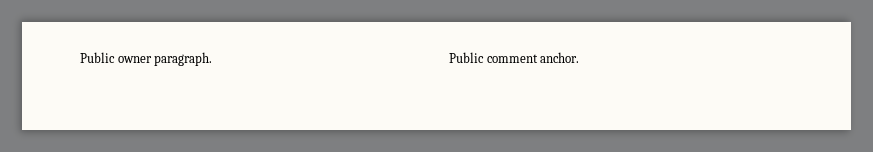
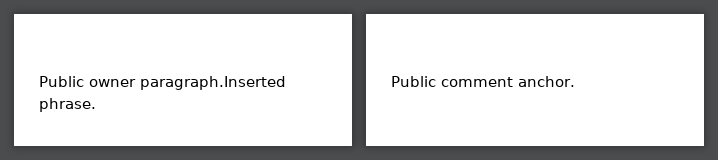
[154,52,213,66] paragraph. -> [140,76,286,90] [39,98,96,112] paragraph.Inserted phrase.

